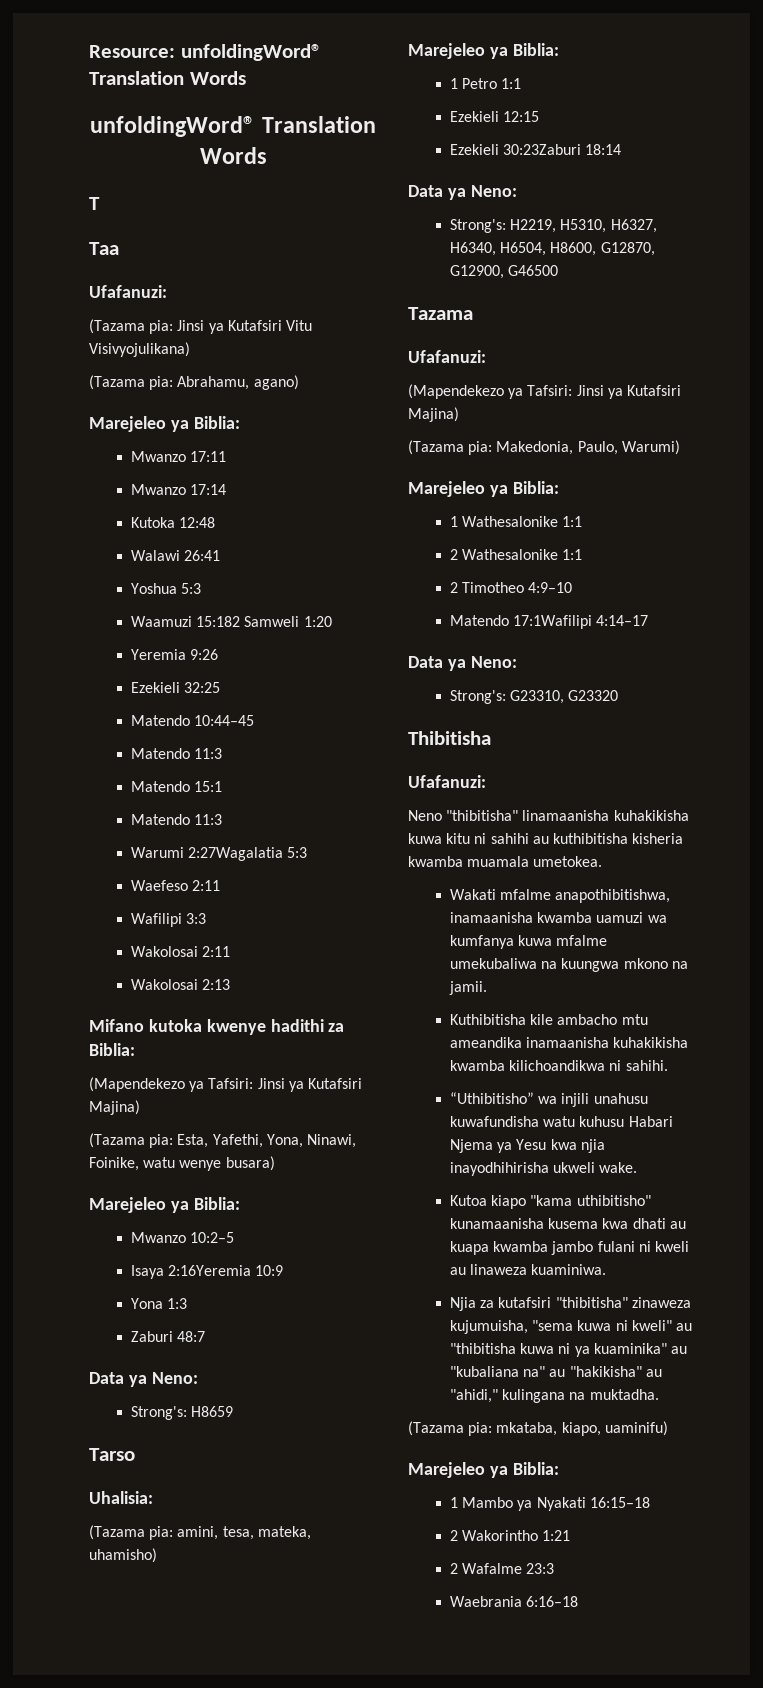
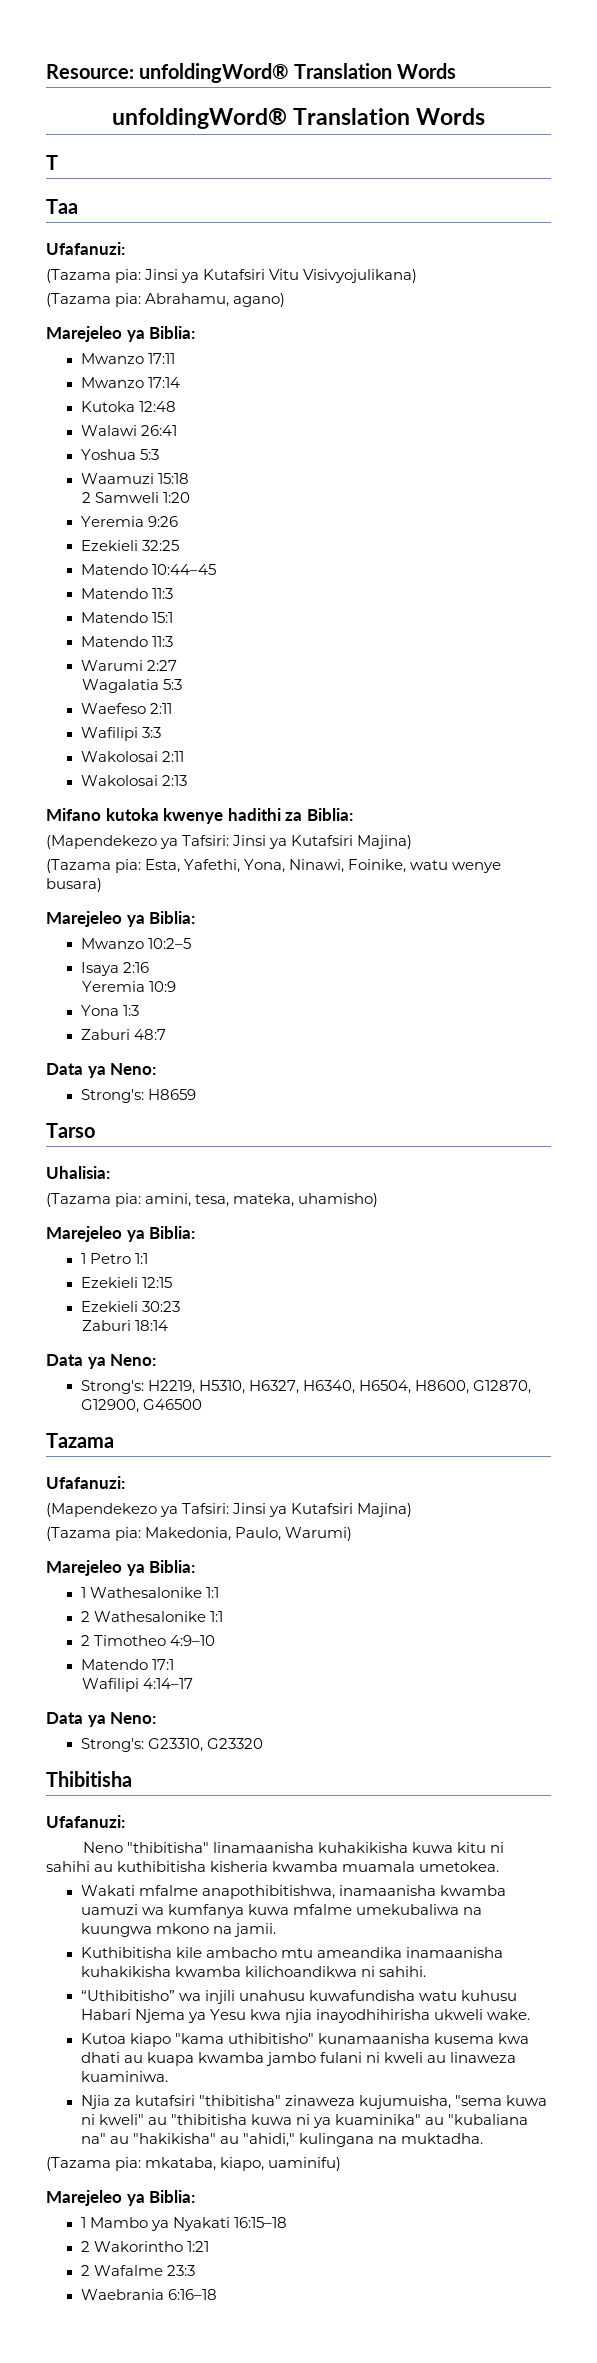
[196,616,241,627] 15:182 -> [157,473,189,484] [82,492,92,503] 15:18 // 2
[188,847,284,861] 2:27Wagalatia -> [146,660,177,671] [82,679,160,693] 2:27 // Wagalatia
[168,1265,252,1276] 2:16Yeremia -> [122,962,149,973] [82,981,146,992] 2:16 // Yeremia
[503,144,582,155] 30:23Zaburi -> [141,1301,180,1312] [82,1320,132,1331] 30:23 // Zaburi
[513,615,593,629] 17:1Wafilipi -> [151,1659,174,1670] [82,1678,140,1692] 17:1 // Wafilipi

